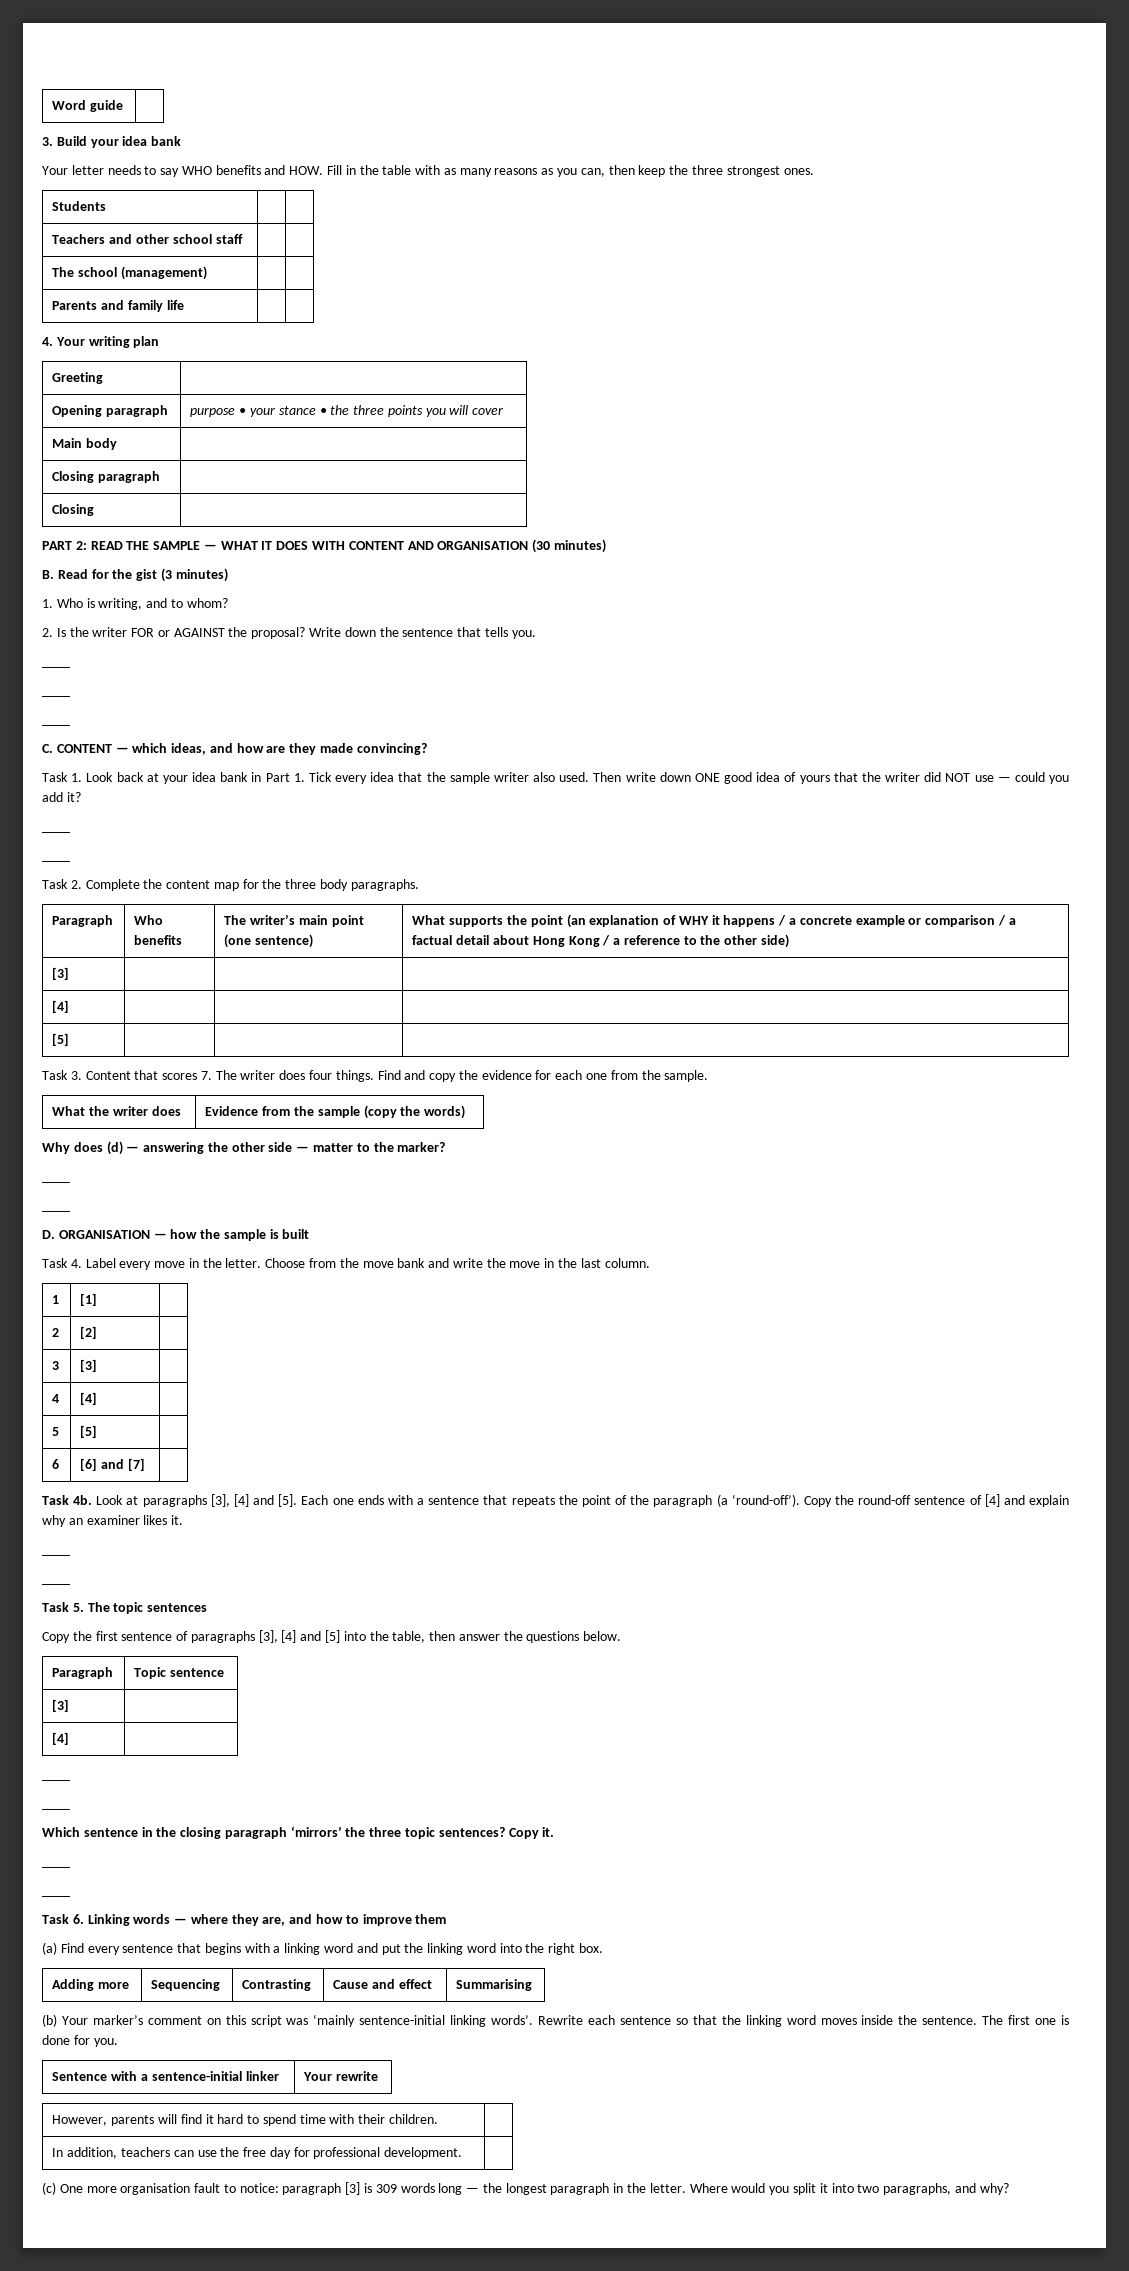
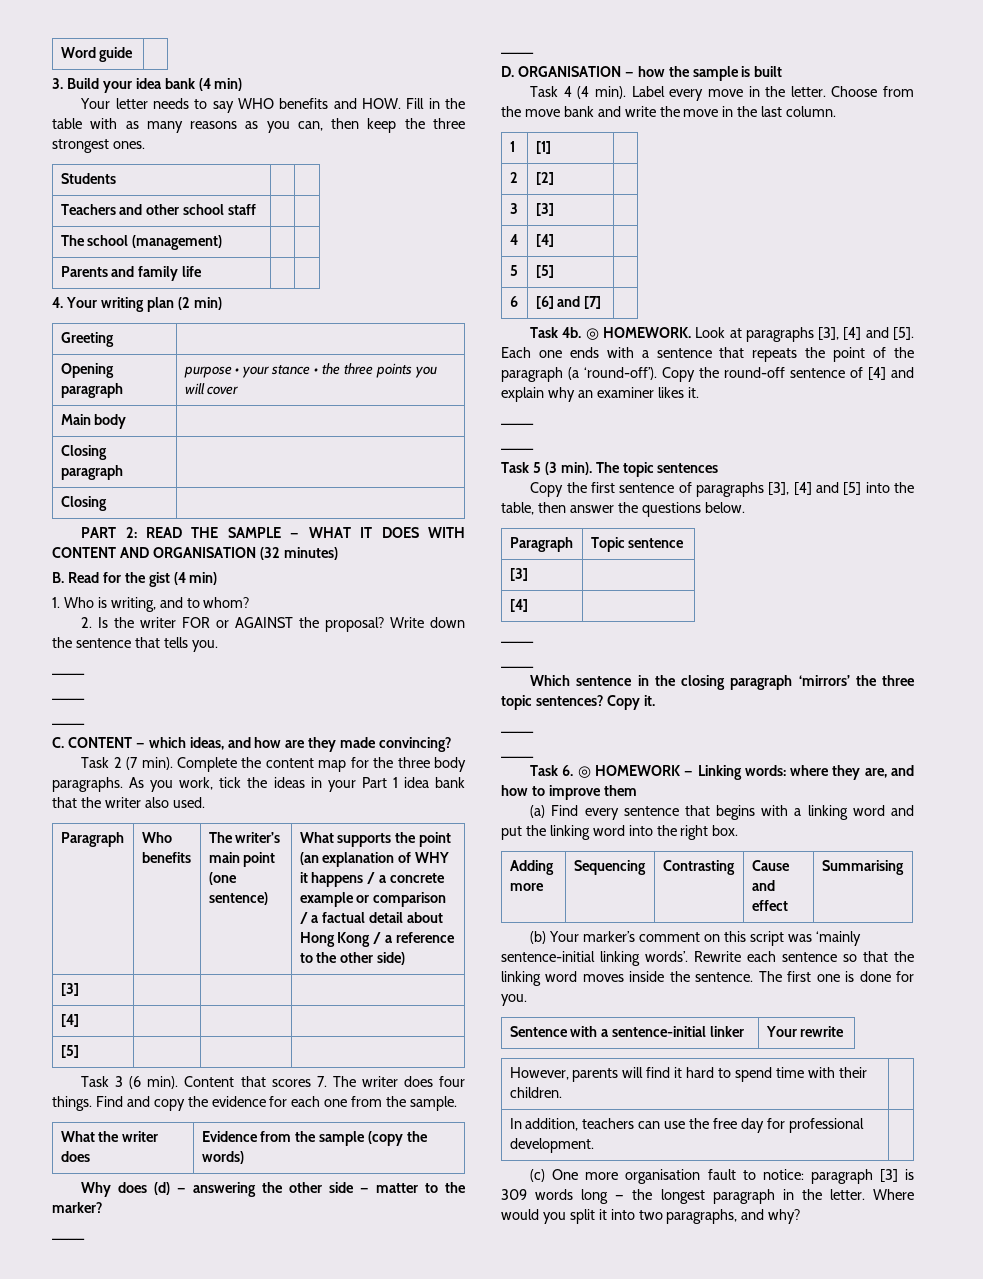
(182, 141) none -> [198,78,243,91] (4 min)
(160, 342) none -> [177,297,222,310] (2 min)
[532,539,551,553] (30 -> [259,547,280,560] (32
[160,568,228,582] (3 minutes) -> [173,572,218,585] (4 min)
[71,772,1069,784] [42,792,81,802] [42,831,70,833] [42,860,70,862] [42,879,82,889] 1. Look back at your idea bank in Part 1. Tick every idea that the sample writer also used. Then write down ONE good idea of yours that the writer did NOT use — could you add it? // ____ // ____ // Task 2. -> [113,757,173,770] 2 (7 min).
(419, 885) none -> [129,777,465,792] [52,797,205,808] As you work, tick the ideas in your Part 1 idea bank that the writer also used.
[70,1071,82,1080] 3. -> [115,1076,179,1089] 3 (6 min).
[70,1259,82,1268] 4. -> [563,86,627,99] 4 (4 min).
(93, 1500) none -> [585,327,692,340] ◎ HOMEWORK.
[72,1603,84,1612] 5. -> [532,462,592,475] 5 (3 min).
[87,1914,188,1926] Linking words — -> [577,765,786,780] ◎ HOMEWORK — Linking words:

